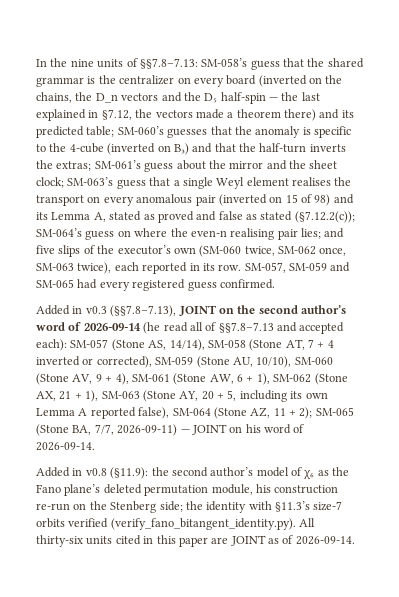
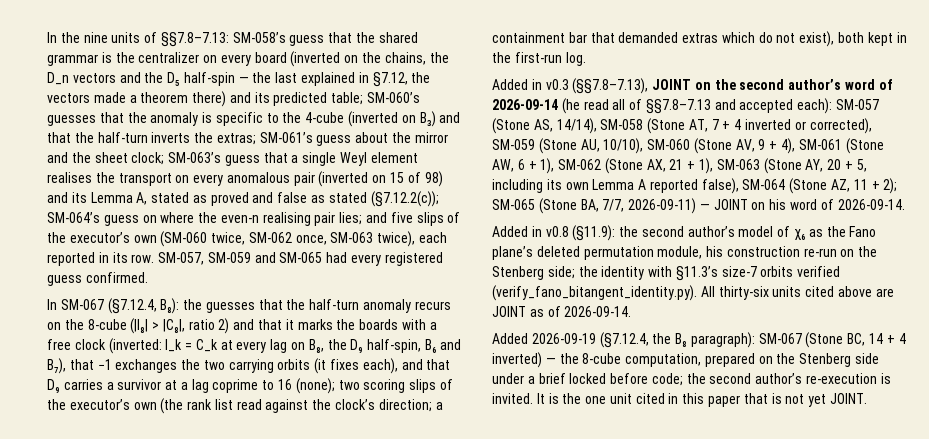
(275, 284) none -> [47,298,451,314] [47,318,437,334] [47,338,461,354] [47,358,451,374] [47,378,453,394] [47,398,443,414] [492,31,907,47] [492,52,586,66] // In SM-067 (§7.12.4, B₈): the guesses that the half-turn anomaly recurs on the 8-cube (|I₈| > |C₈|, ratio 2) and that it marks the boards with a free clock (inverted: I_k = C_k at every lag on B₈, the D₉ half-spin, B₆ and B₇), that −1 exchanges the two carrying orbits (it fixes each), and that D₉ carries a survivor at a lag coprime to 16 (none); two scoring slips of the executor’s own (the rank list read against the clock’s direction; a containment bar that demanded extras which do not exist), both kept in the first-run log.
[143,535,208,547] in this paper -> [837,286,872,297] above
(355, 540) none -> [492,332,906,348] [492,352,880,368] [492,373,891,386] [492,393,867,407] // Added 2026-09-19 (§7.12.4, the B₈ paragraph): SM-067 (Stone BC, 14 + 4 inverted) — the 8-cube computation, prepared on the Stenberg side under a brief locked before code; the second author’s re-execution is invited. It is the one unit cited in this paper that is not yet JOINT.

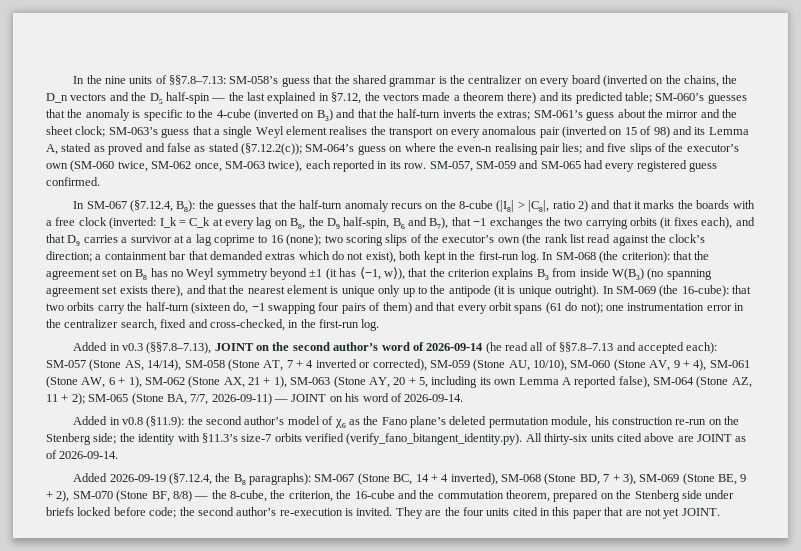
(586, 59) none -> [542,251,710,263] [46,267,712,280] [46,285,751,297] [46,302,744,314] [46,319,380,331] In SM-068 (the criterion): that the agreement set on B₈ has no Weyl symmetry beyond ±1 (it has ⟨−1, w⟩), that the criterion explains B₃ from inside W(B₃) (no spanning agreement set exists there), and that the nearest element is unique only up to the antipode (it is unique outright). In SM-069 (the 16-cube): that two orbits carry the half-turn (sixteen do, −1 swapping four pairs of them) and that every orbit spans (61 do not); one instrumentation error in the centralizer search, fixed and cross-checked, in the first-run log.
[690,332,755,348] paragraph): -> [249,473,312,485] paragraphs):
[492,352,702,368] inverted) — the 8-cube computation, -> [450,473,747,485] [46,490,550,502] inverted), SM-068 (Stone BD, 7 + 3), SM-069 (Stone BE, 9 + 2), SM-070 (Stone BF, 8/8) — the 8-cube, the criterion, the 16-cube and the commutation theorem,
[527,373,566,384] a brief -> [46,507,74,516] briefs
[536,393,632,404] It is the one unit -> [395,507,510,519] They are the four units
[771,393,782,404] is -> [625,510,642,516] are

